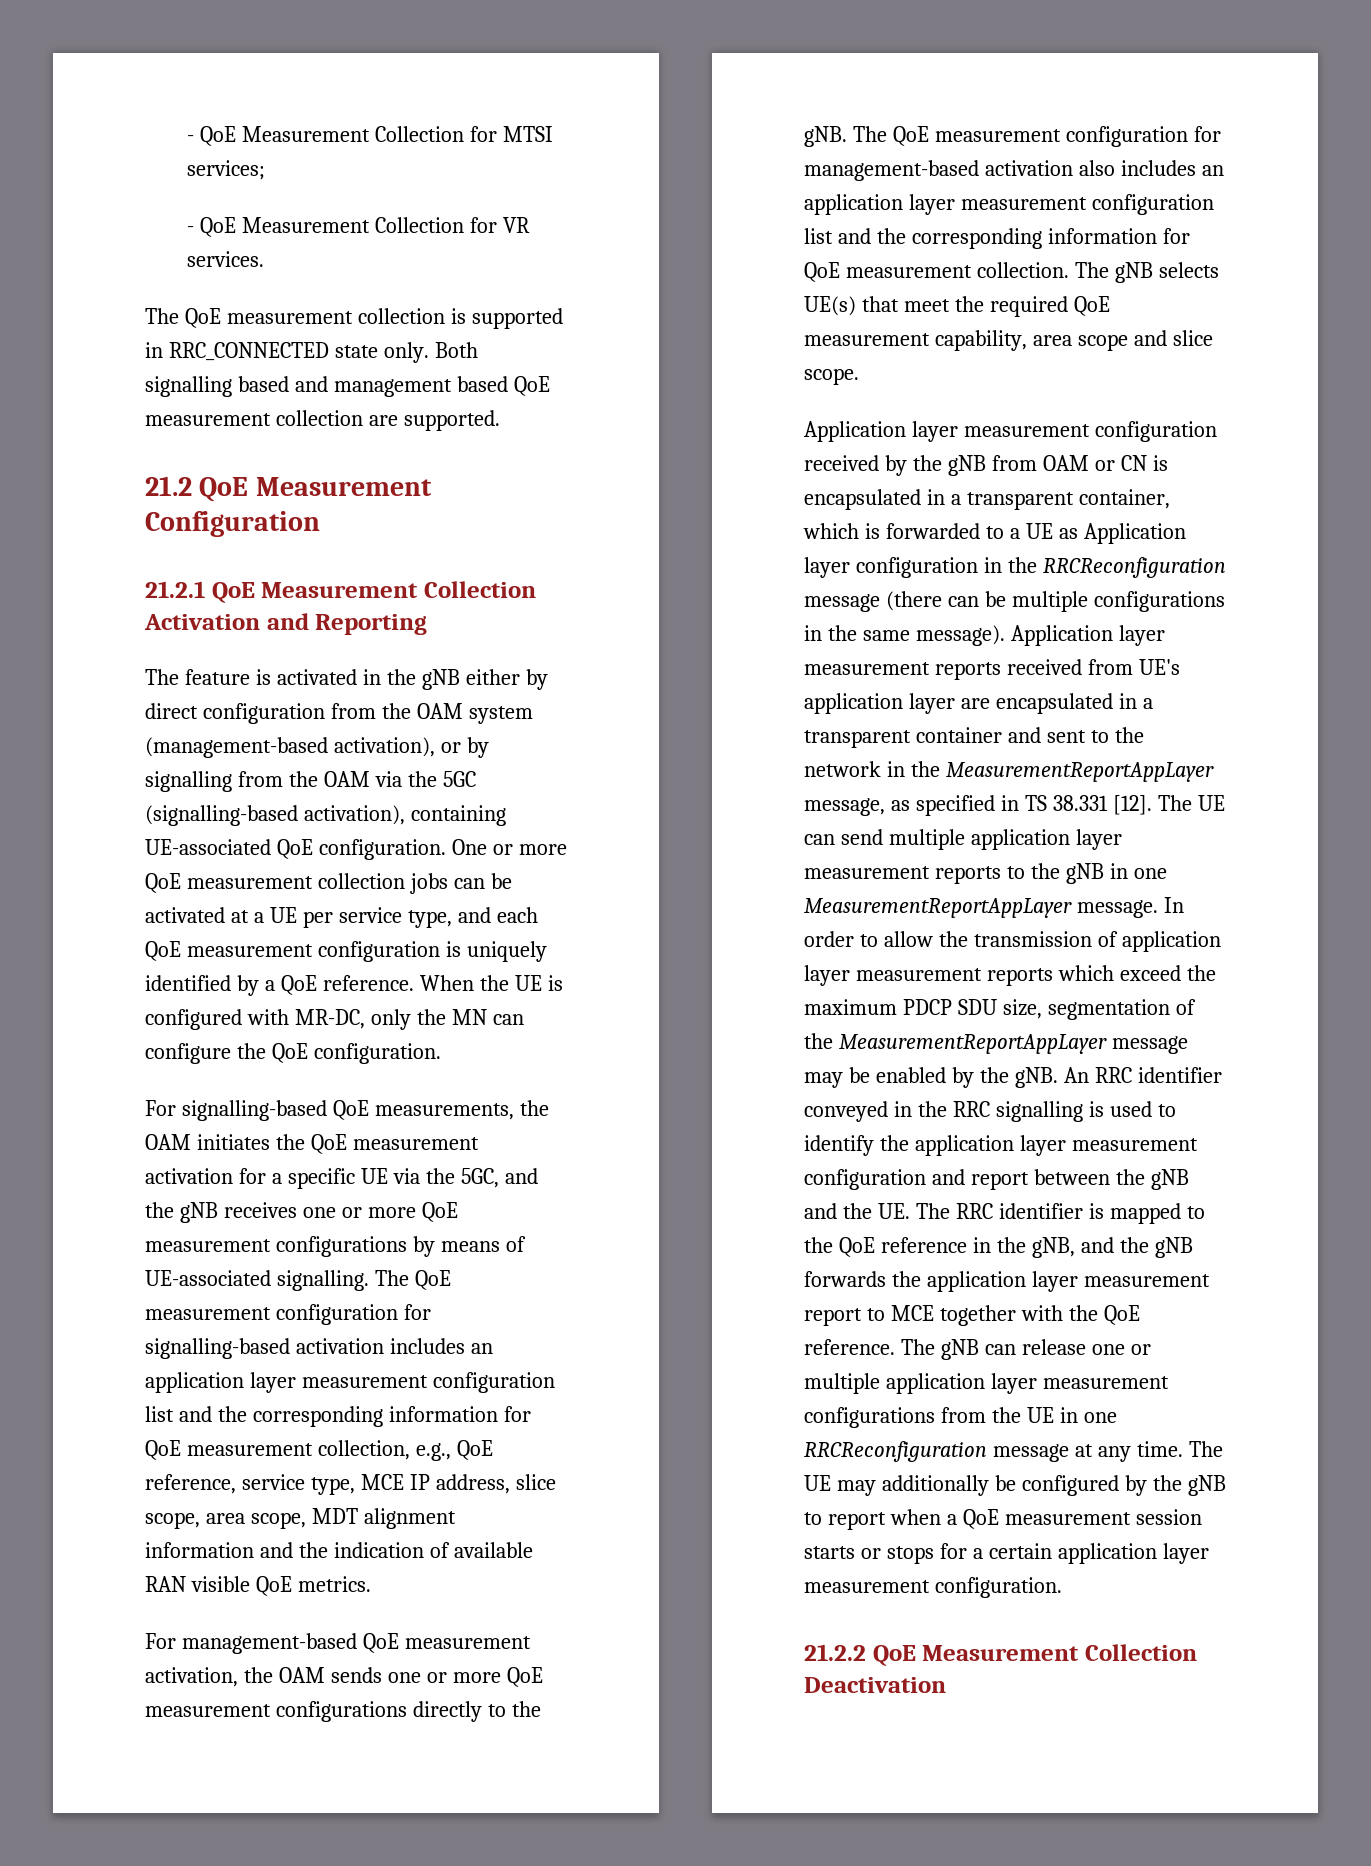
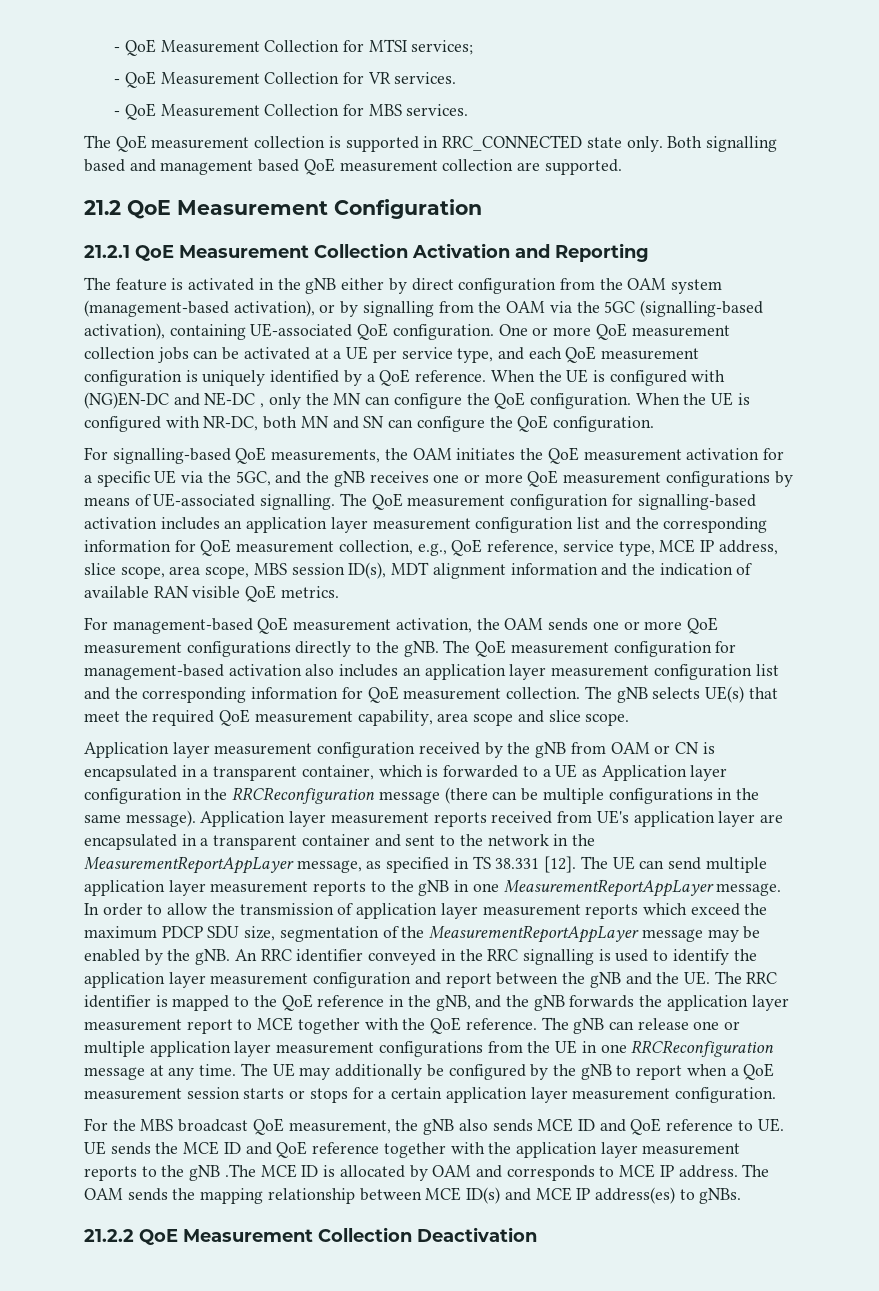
(264, 259) none -> [114,103,469,120] // - QoE Measurement Collection for MBS services.
[294,1009,365,1029] MR-DC, -> [84,392,265,409] (NG)EN-DC and NE-DC ,
(441, 1053) none -> [635,392,750,406] [84,415,654,432] When the UE is configured with NR-DC, both MN and SN can configure the QoE configuration.
(306, 1520) none -> [253,562,387,579] MBS session ID(s),
(1062, 1587) none -> [84,1118,784,1135] [84,1141,741,1158] [84,1164,770,1181] [84,1187,742,1204] // For the MBS broadcast QoE measurement, the gNB also sends MCE ID and QoE reference to UE. UE sends the MCE ID and QoE reference together with the application layer measurement reports to the gNB .The MCE ID is allocated by OAM and corresponds to MCE IP address. The OAM sends the mapping relationship between MCE ID(s) and MCE IP address(es) to gNBs.

